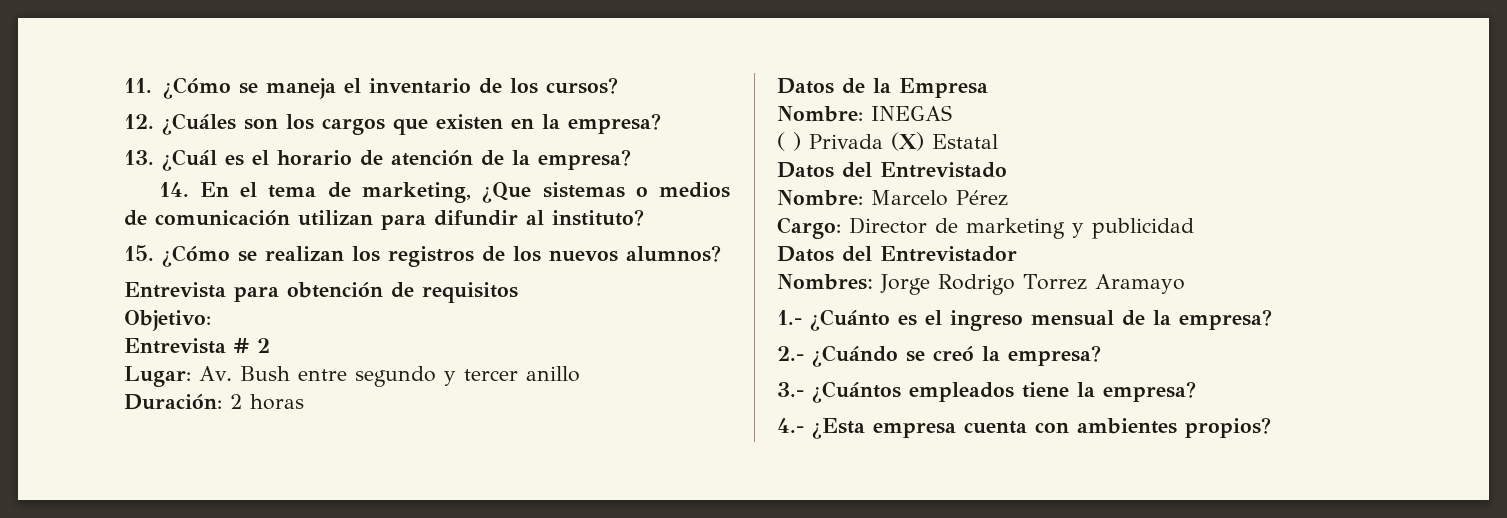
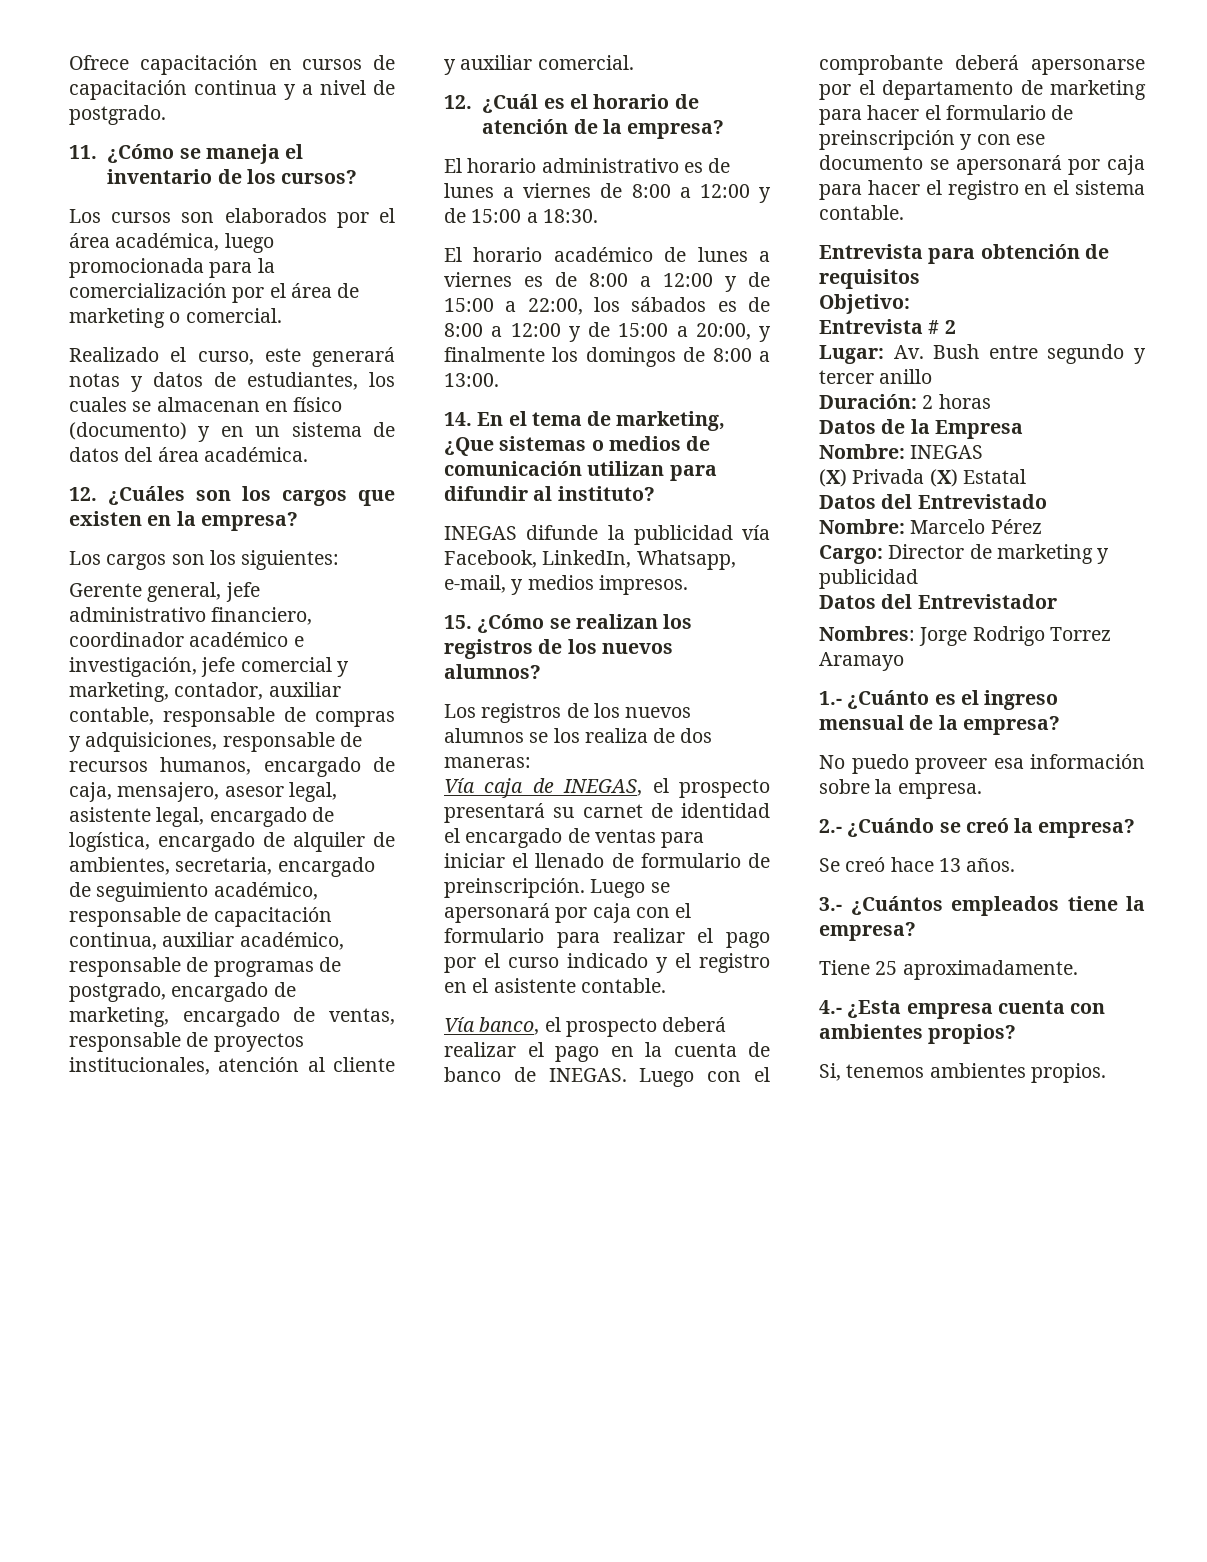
(124, 85) none -> [69,55,395,75] [69,80,395,100] [69,105,166,125] Ofrece capacitación en cursos de capacitación continua y a nivel de postgrado. //
(618, 85) none -> [69,208,395,228] [69,233,274,253] [69,258,275,278] [69,283,360,303] [69,308,282,328] [69,347,395,367] [69,372,395,392] [69,397,343,412] [69,422,395,442] [69,447,308,462] // Los cursos son elaborados por el área académica, luego promocionada para la comercialización por el área de marketing o comercial. // Realizado el curso, este generará notas y datos de estudiantes, los cuales se almacenan en físico (documento) y en un sistema de datos del área académica.
[124,150,154,165] 13. -> [69,550,340,570] [69,582,260,602] [69,607,313,625] [69,632,304,647] [69,657,349,677] [69,682,341,702] [69,707,395,727] [69,732,362,752] [69,757,395,777] [69,782,337,802] [69,807,334,827] [69,832,395,852] [69,857,375,877] [69,882,318,902] [69,907,332,927] [69,932,344,950] [69,957,341,977] [69,982,296,1002] [69,1007,395,1027] [69,1032,304,1052] [69,1057,395,1075] [444,55,634,75] [444,95,472,109] Los cargos son los siguientes: // Gerente general, jefe administrativo financiero, coordinador académico e investigación, jefe comercial y marketing, contador, auxiliar contable, responsable de compras y adquisiciones, responsable de recursos humanos, encargado de caja, mensajero, asesor legal, asistente legal, encargado de logística, encargado de alquiler de ambientes, secretaria, encargado de seguimiento académico, responsable de capacitación continua, auxiliar académico, responsable de programas de postgrado, encargado de marketing, encargado de ventas, responsable de proyectos institucionales, atención al cliente y auxiliar comercial. // 12.
(631, 159) none -> [444,158,731,173] [444,183,771,203] [444,208,598,223] [444,247,770,262] [444,272,770,292] [444,297,770,315] [444,322,771,342] [444,347,770,367] [444,373,499,387] // El horario administrativo es de lunes a viernes de 8:00 a 12:00 y de 15:00 a 18:30. // El horario académico de lunes a viernes es de 8:00 a 12:00 y de 15:00 a 22:00, los sábados es de 8:00 a 12:00 y de 15:00 a 20:00, y finalmente los domingos de 8:00 a 13:00.
(644, 217) none -> [444,525,770,545] [444,550,736,570] [444,575,688,595] // INEGAS difunde la publicidad vía Facebook, LinkedIn, Whatsapp, e-mail, y medios impresos.
(721, 253) none -> [444,703,692,723] [444,728,713,743] [444,757,531,768] [444,778,770,798] [444,803,770,823] [444,828,705,848] [444,853,770,868] [444,878,670,898] [444,903,692,923] [444,928,770,948] [444,953,770,973] [444,978,666,993] [444,1017,727,1037] [444,1042,770,1062] [444,1067,770,1087] [819,55,1145,75] [819,80,1146,100] [819,105,1074,125] [819,130,1045,150] [819,155,1145,175] [819,180,1145,200] [819,205,904,220] // Los registros de los nuevos alumnos se los realiza de dos maneras: // Vía caja de INEGAS, el prospecto presentará su carnet de identidad el encargado de ventas para iniciar el llenado de formulario de preinscripción. Luego se apersonará por caja con el formulario para realizar el pago por el curso indicado y el registro en el asistente contable. // Vía banco, el prospecto deberá realizar el pago en la cuenta de banco de INEGAS. Luego con el comprobante deberá apersonarse por el departamento de marketing para hacer el formulario de preinscripción y con ese documento se apersonará por caja para hacer el registro en el sistema contable.
[777,132,801,151] ( ) -> [819,469,847,487] (X)
(1272, 319) none -> [819,754,1145,774] [819,779,982,799] // No puedo proveer esa información sobre la empresa.
(1101, 355) none -> [819,857,1016,872] // Se creó hace 13 años.
(1196, 391) none -> [819,960,1078,980] // Tiene 25 aproximadamente.
(1271, 427) none -> [819,1063,1106,1083] // Si, tenemos ambientes propios.

